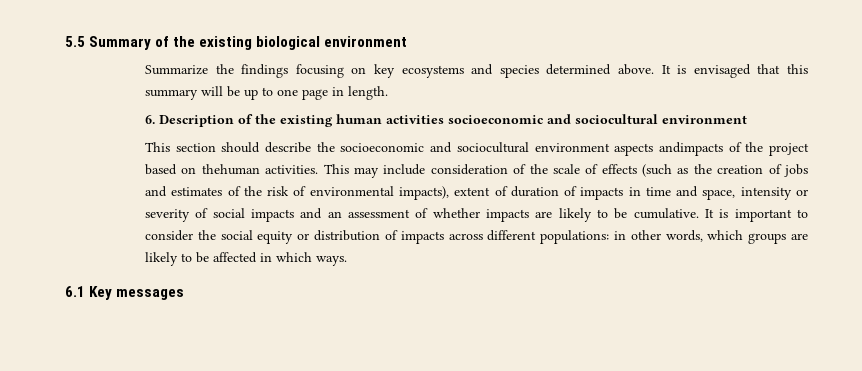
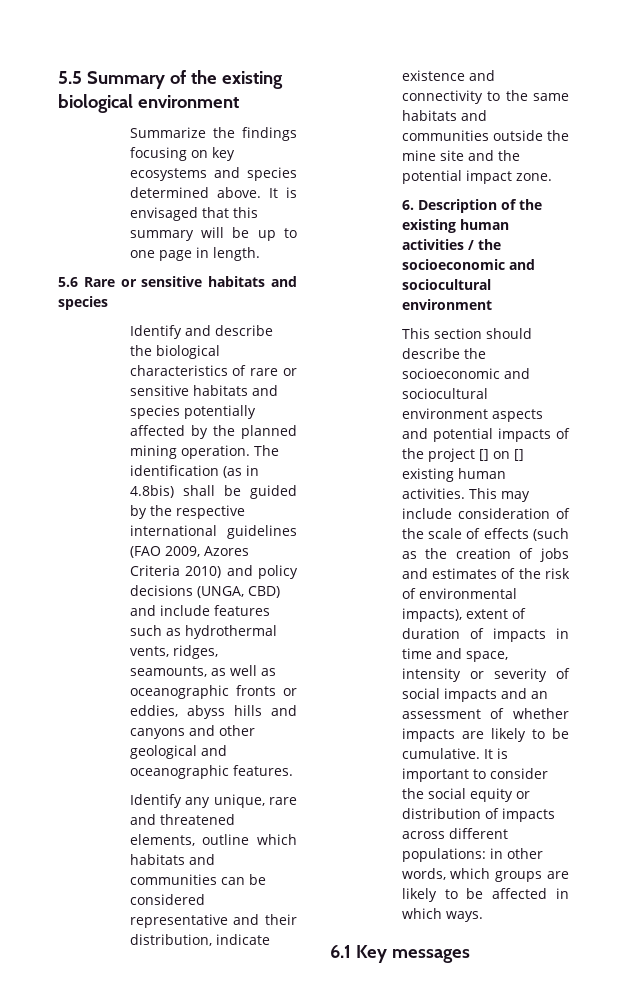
(389, 93) none -> [58,276,297,287] [58,296,108,310] [129,325,273,339] [129,345,220,359] [129,365,297,376] [129,385,278,396] [129,405,256,419] [129,425,297,439] [129,445,279,459] [129,465,259,478] [129,485,297,499] [129,505,245,519] [129,525,297,539] [129,546,249,558] [129,565,298,579] [129,585,280,598] [129,605,270,616] [129,625,277,639] [129,645,218,659] [129,665,276,677] [129,685,297,699] [129,705,297,719] [129,725,255,739] [129,745,227,759] [129,765,293,779] [129,794,297,808] [129,814,235,825] [129,834,297,846] [129,854,215,865] [129,874,266,885] [129,894,205,905] [129,914,297,928] [129,934,270,946] [401,70,495,81] [401,90,569,104] [401,110,487,121] [401,130,569,141] [401,150,520,161] [401,170,552,184] // 5.6 Rare or sensitive habitats and species // Identify and describe the biological characteristics of rare or sensitive habitats and species potentially affected by the planned mining operation. The identification (as in 4.8bis) shall be guided by the respective international guidelines (FAO 2009, Azores Criteria 2010) and policy decisions (UNGA, CBD) and include features such as hydrothermal vents, ridges, seamounts, as well as oceanographic fronts or eddies, abyss hills and canyons and other geological and oceanographic features. // Identify any unique, rare and threatened elements, outline which habitats and communities can be considered representative and their distribution, indicate existence and connectivity to the same habitats and communities outside the mine site and the potential impact zone.
(445, 119) none -> [467,239,501,250] / the
[658,142,809,156] [145,164,260,175] andimpacts of the project based on thehuman -> [401,428,570,442] [401,448,524,462] [401,468,506,482] and potential impacts of the project [] on [] existing human

